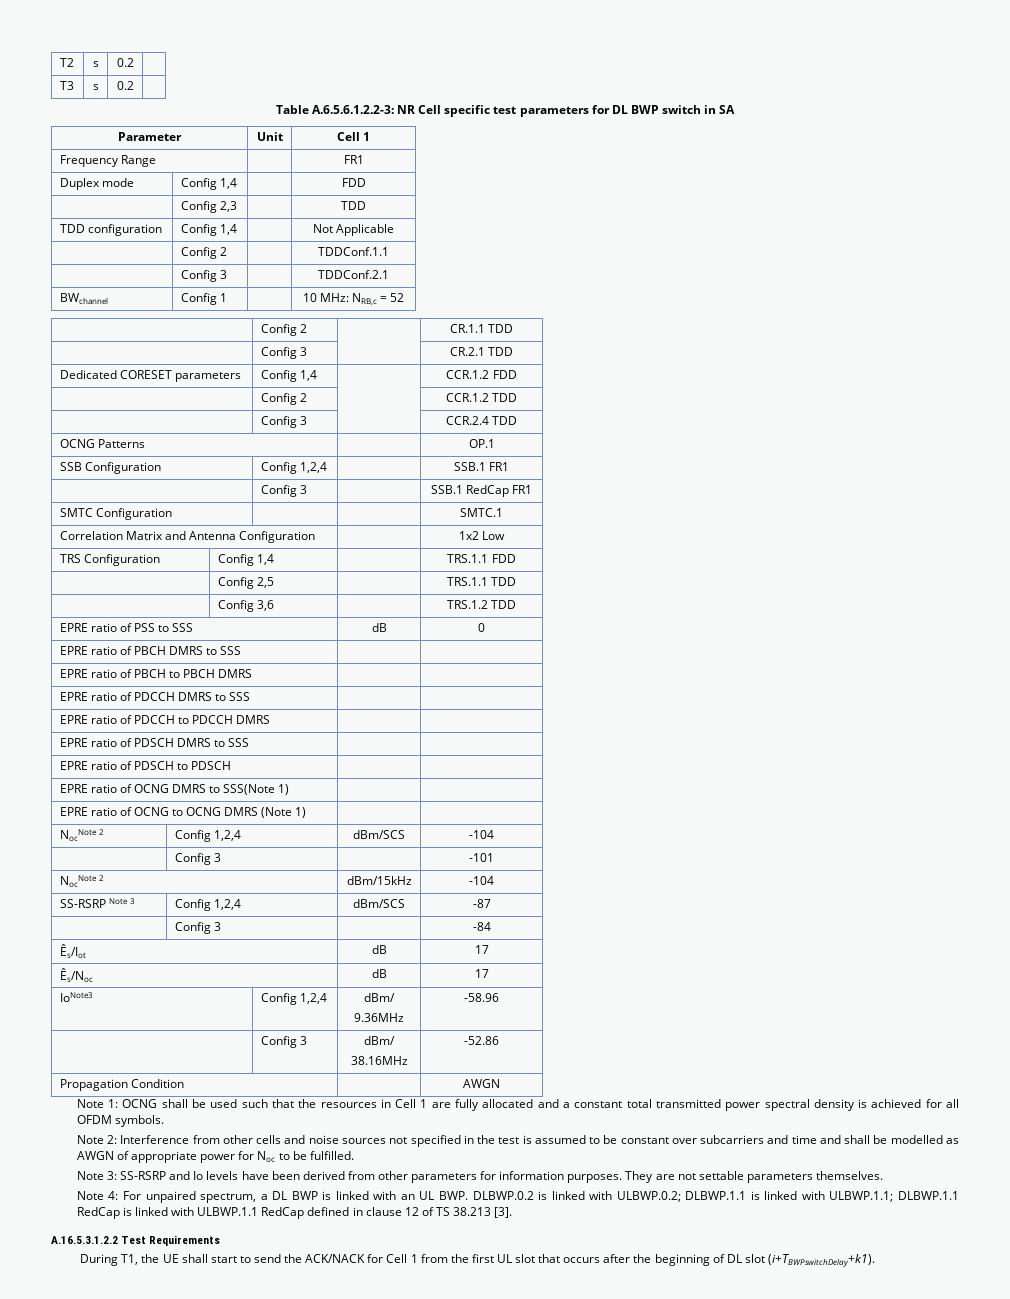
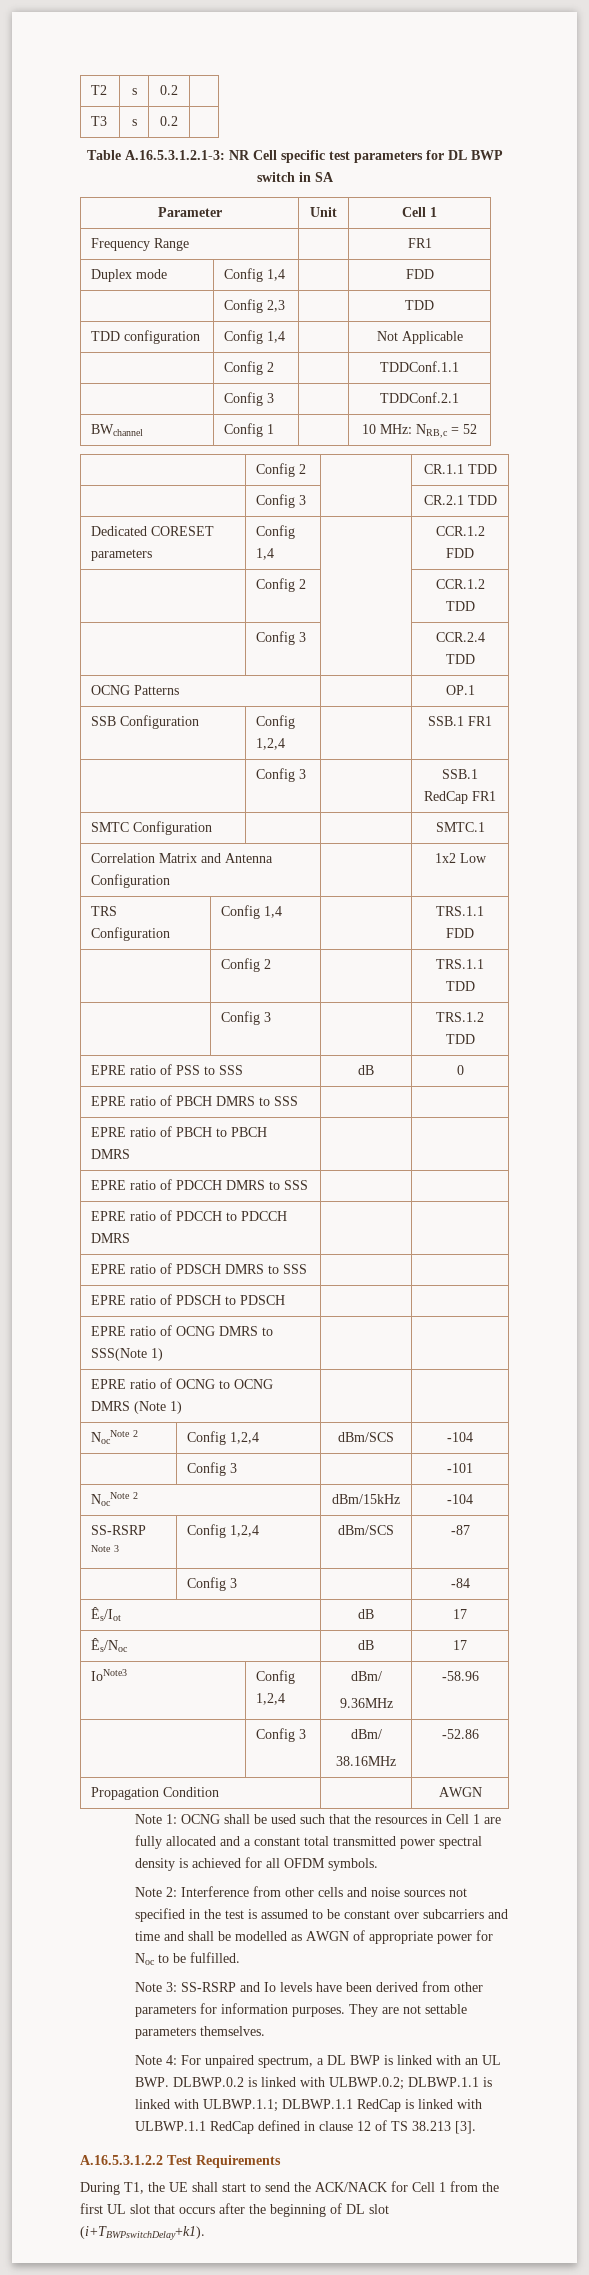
[311,105,394,114] A.6.5.6.1.2.2-3: -> [124,150,225,160] A.16.5.3.1.2.1-3:
[256,577,274,588] 2,5 -> [264,959,272,969] 2
[256,600,274,611] 3,6 -> [264,1012,272,1022] 3

